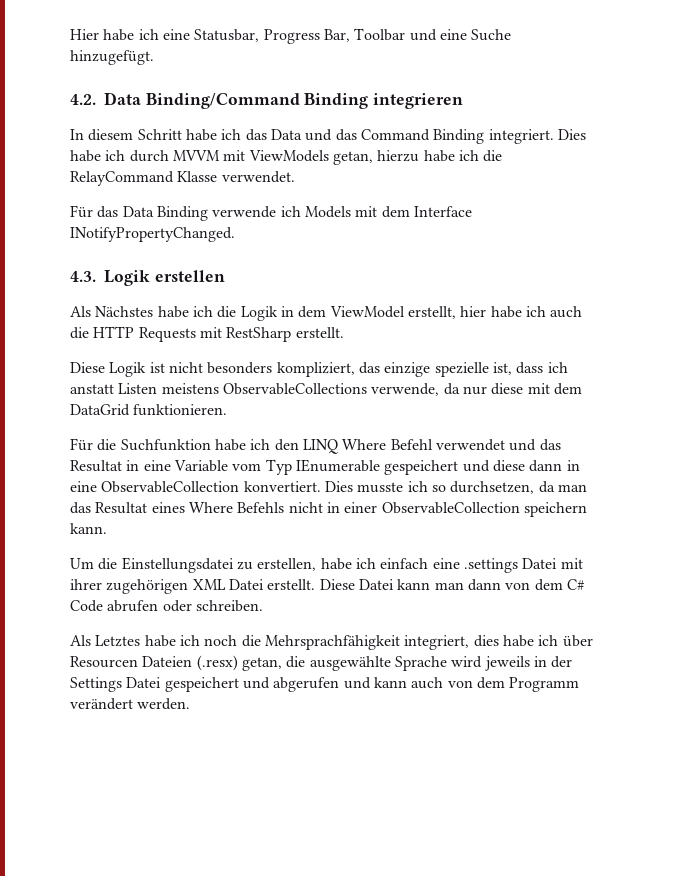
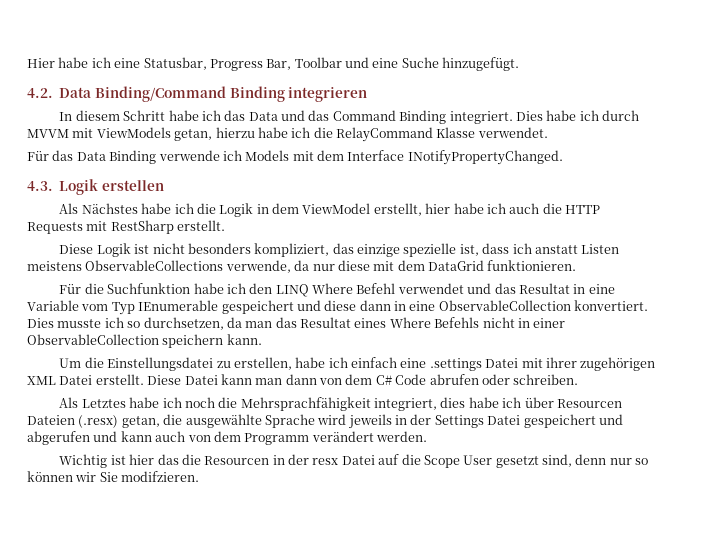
(191, 704) none -> [59,454,649,468] [27,471,200,482] // Wichtig ist hier das die Resourcen in der resx Datei auf die Scope User gesetzt sind, denn nur so können wir Sie modifzieren.

